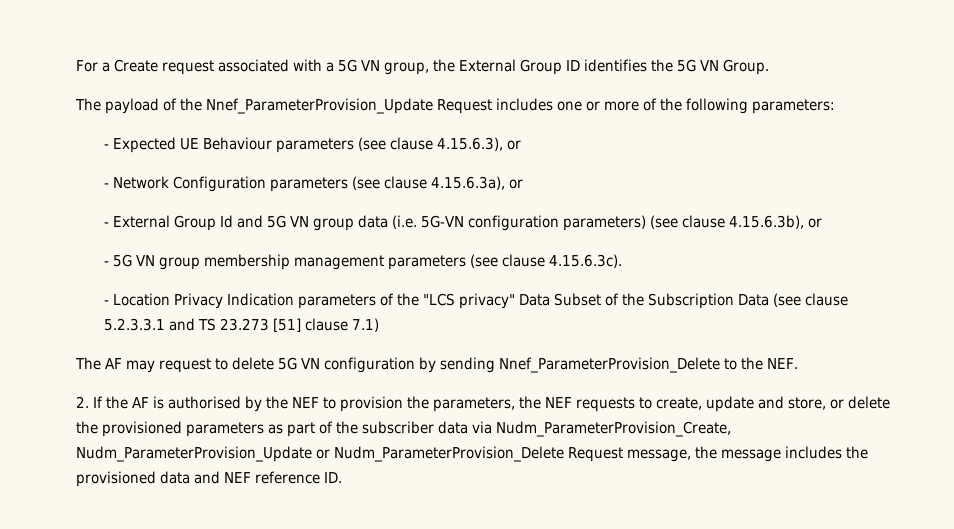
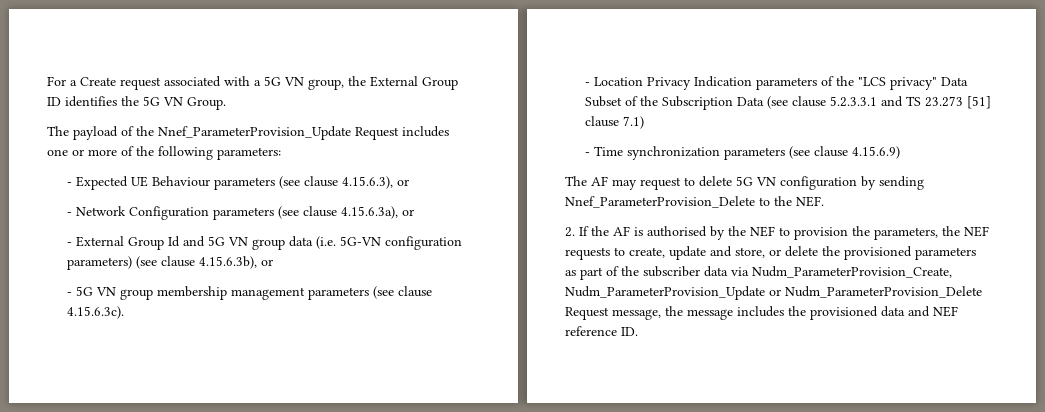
(379, 325) none -> [584,146,900,160] // - Time synchronization parameters (see clause 4.15.6.9)

